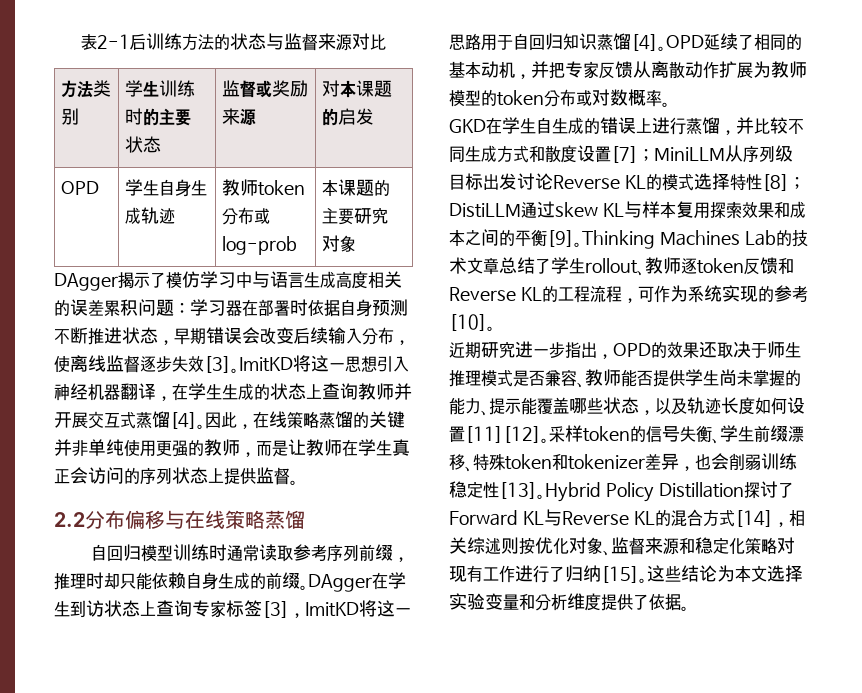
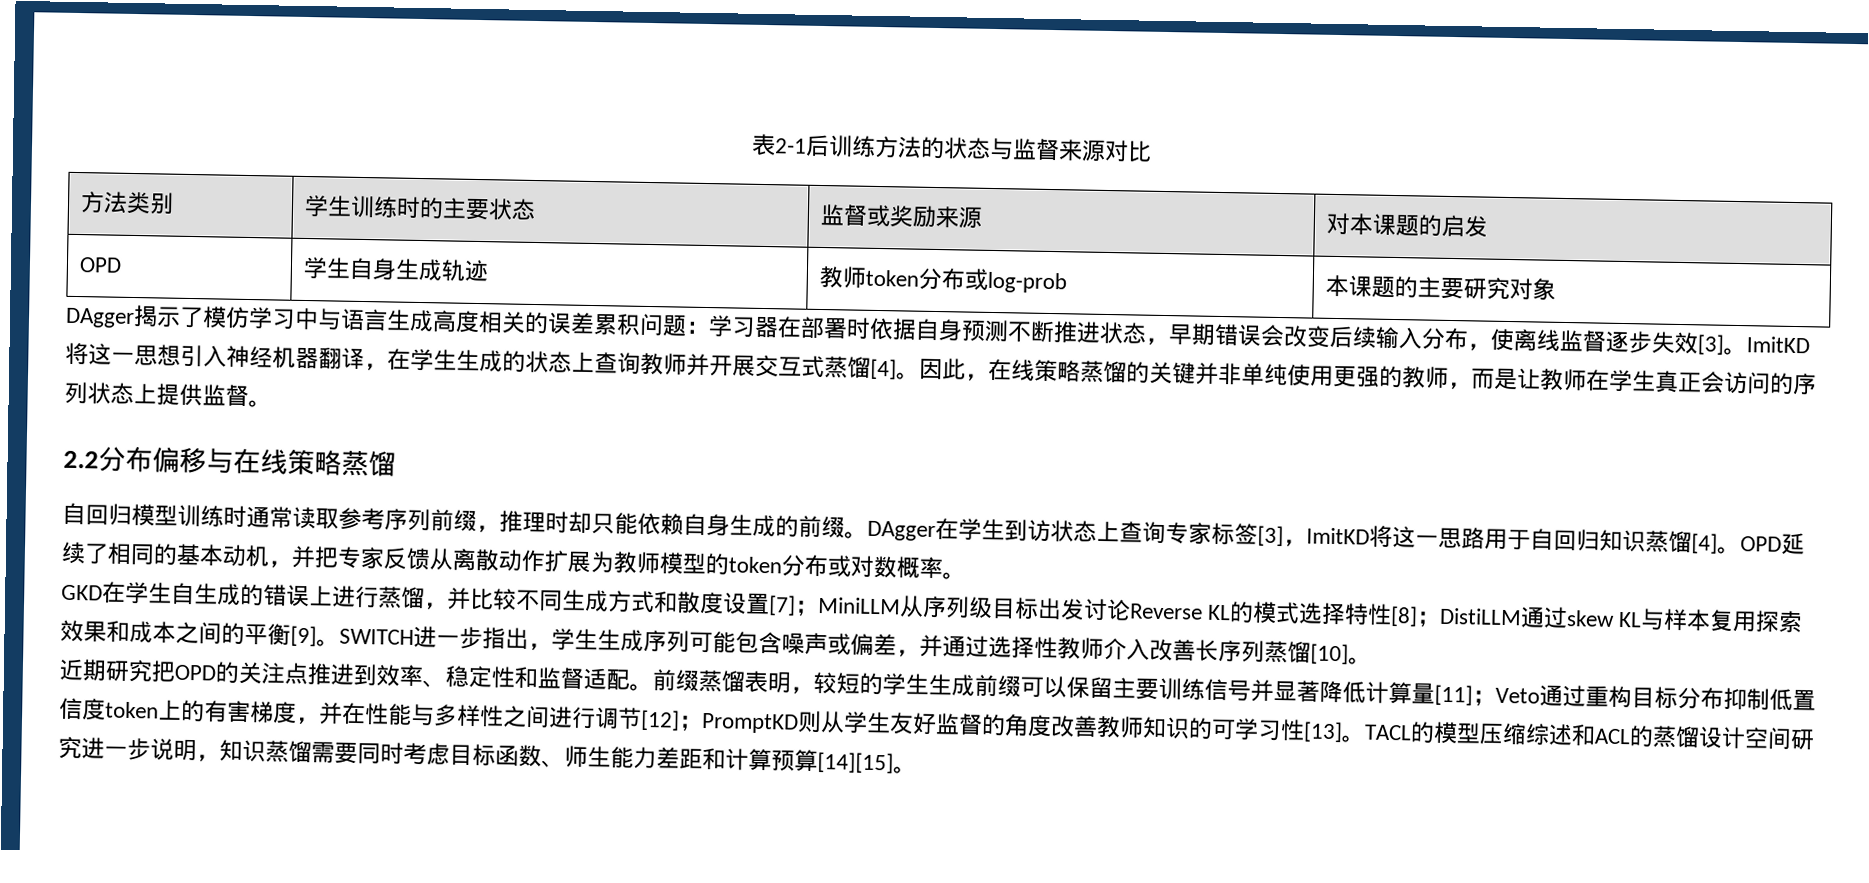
[582,229,808,249] [449,257,794,276] [449,285,808,303] [449,314,495,331] [449,341,801,359] [449,369,801,388] [449,397,805,416] [449,425,804,444] [449,453,797,472] [449,481,794,502] [449,509,805,527] [449,537,795,556] [449,565,803,583] [449,593,681,611] Thinking Machines Lab的技术文章总结了学生rollout、教师逐token反馈和Reverse KL的工程流程，可作为系统实现的参考[10]。 // 近期研究进一步指出，OPD的效果还取决于师生推理模式是否兼容、教师能否提供学生尚未掌握的能力、提示能覆盖哪些状态，以及轨迹长度如何设置[11][12]。采样token的信号失衡、学生前缀漂移、特殊token和tokenizer差异，也会削弱训练稳定性[13]。Hybrid Policy Distillation探讨了Forward KL与Reverse KL的混合方式[14]，相关综述则按优化对象、监督来源和稳定化策略对现有工作进行了归纳[15]。这些结论为本文选择实验变量和分析维度提供了依据 -> [339,625,1372,665] [59,658,1816,712] [59,697,1815,751] [58,736,894,774] SWITCH进一步指出，学生生成序列可能包含噪声或偏差，并通过选择性教师介入改善长序列蒸馏[10]。 // 近期研究把OPD的关注点推进到效率、稳定性和监督适配。前缀蒸馏表明，较短的学生生成前缀可以保留主要训练信号并显著降低计算量[11]；Veto通过重构目标分布抑制低置信度token上的有害梯度，并在性能与多样性之间进行调节[12]；PromptKD则从学生友好监督的角度改善教师知识的可学习性[13]。TACL的模型压缩综述和ACL的蒸馏设计空间研究进一步说明，知识蒸馏需要同时考虑目标函数、师生能力差距和计算预算[14][15]

